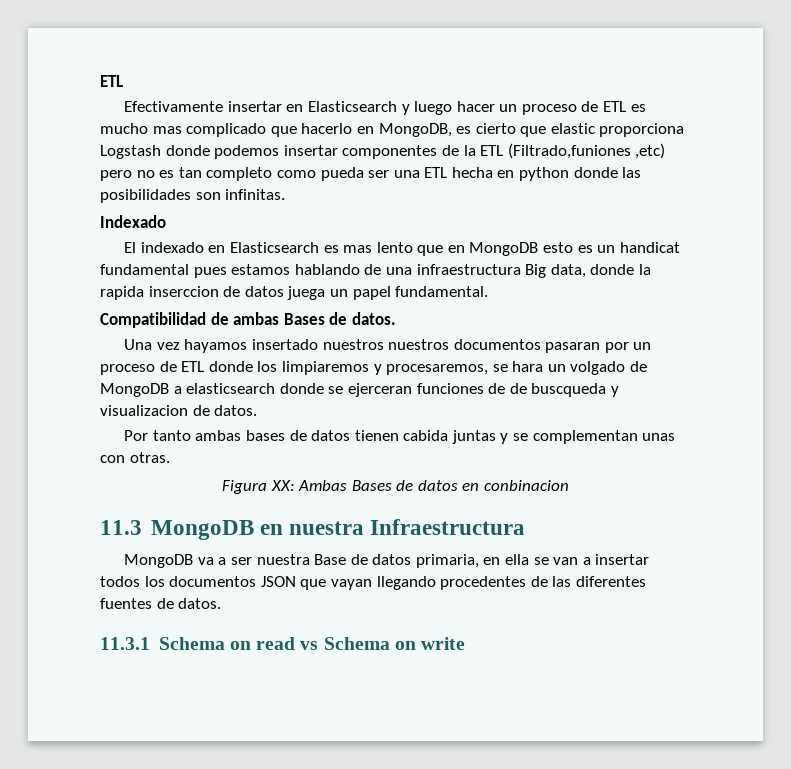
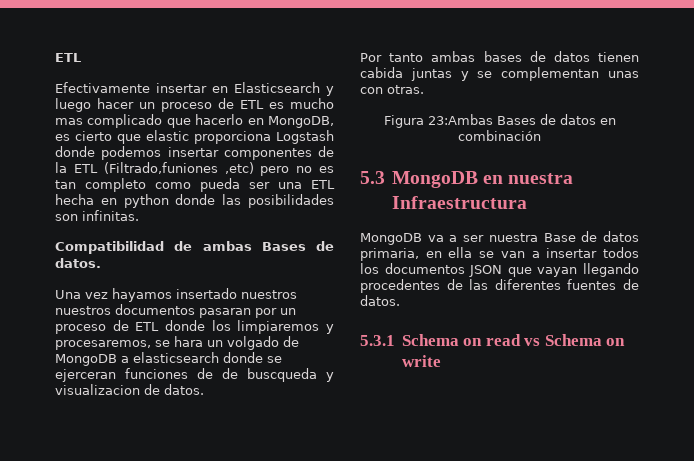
[100,215,166,228] [124,242,680,256] [100,264,651,278] [100,286,489,300] // Indexado // El indexado en Elasticsearch es mas lento que en MongoDB esto es un handicat fundamental pues estamos hablando de una infraestructura Big data, donde la rapida inserccion de datos juega un papel fundamental. -> (139, 215) none
[270,480,348,491] XX: Ambas -> [427,114,493,125] 23:Ambas
[484,480,570,491] [100,520,142,535] conbinacion // 11.3 -> [458,130,541,141] [360,171,385,184] combinación // 5.3
[100,637,150,650] 11.3.1 -> [360,335,395,346] 5.3.1

